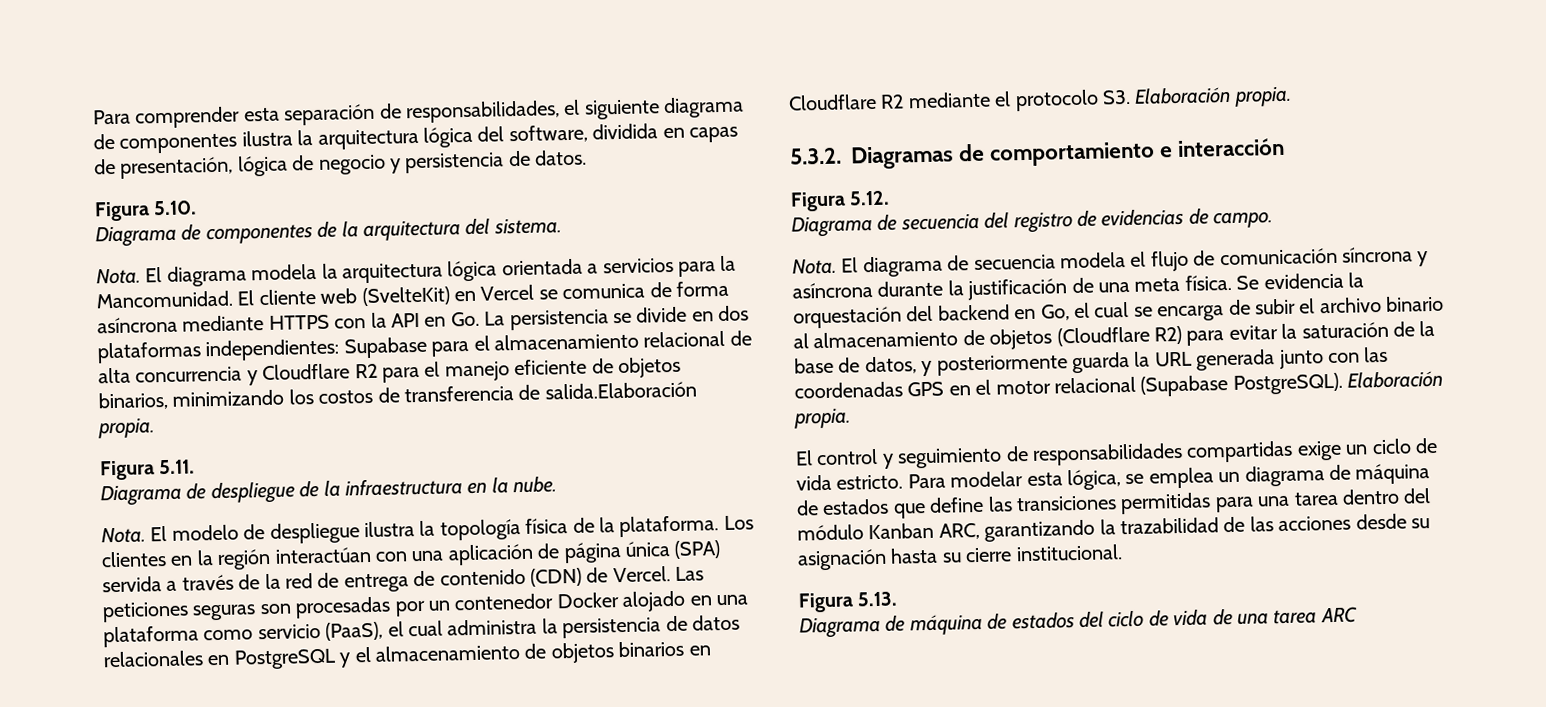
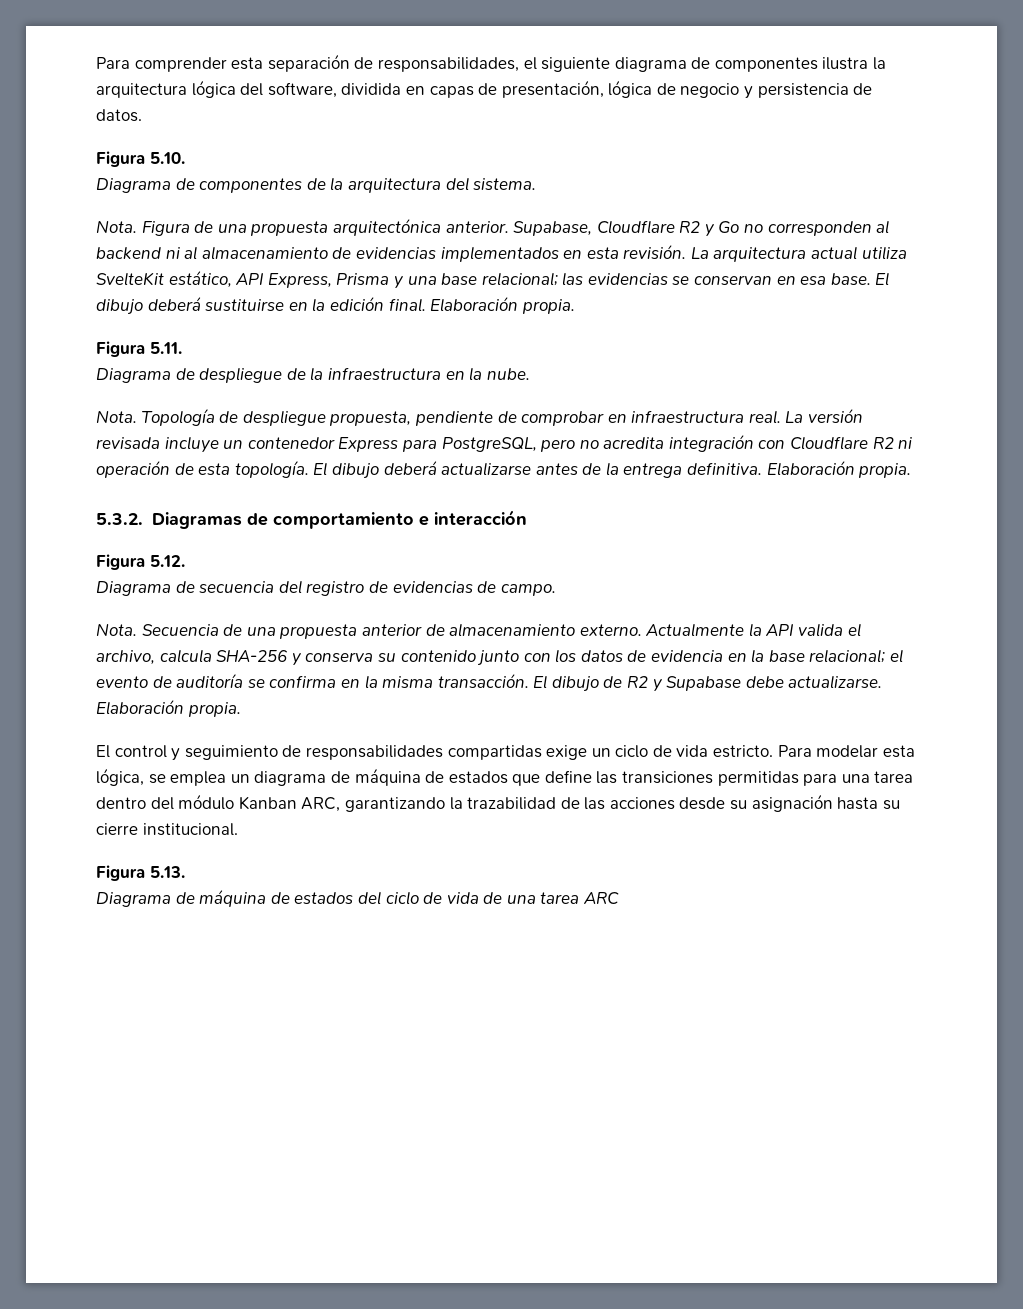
[145,255,737,287] [96,280,729,309] [97,305,750,334] [97,330,752,364] [98,356,681,386] [98,381,697,411] El diagrama modela la arquitectura lógica orientada a servicios para la Mancomunidad. El cliente web (SvelteKit) en Vercel se comunica de forma asíncrona mediante HTTPS con la API en Go. La persistencia se divide en dos plataformas independientes: Supabase para el almacenamiento relacional de alta concurrencia y Cloudflare R2 para el manejo eficiente de objetos binarios, minimizando los costos de transferencia de salida.Elaboración -> [141,218,890,237] [96,244,907,262] [96,270,890,289] [96,296,519,315] Figura de una propuesta arquitectónica anterior. Supabase, Cloudflare R2 y Go no corresponden al backend ni al almacenamiento de evidencias implementados en esta revisión. La arquitectura actual utiliza SvelteKit estático, API Express, Prisma y una base relacional; las evidencias se conservan en esa base. El dibujo deberá sustituirse en la edición final. Elaboración
[150,515,754,544] [101,540,722,570] [102,566,705,593] [102,590,748,623] [103,614,740,648] [103,640,711,670] [788,89,1131,112] El modelo de despliegue ilustra la topología física de la plataforma. Los clientes en la región interactúan con una aplicación de página única (SPA) servida a través de la red de entrega de contenido (CDN) de Vercel. Las peticiones seguras son procesadas por un contenedor Docker alojado en una plataforma como servicio (PaaS), el cual administra la persistencia de datos relacionales en PostgreSQL y el almacenamiento de objetos binarios en Cloudflare R2 mediante el protocolo S3. -> [141,408,864,426] [96,434,913,453] [96,460,763,479] Topología de despliegue propuesta, pendiente de comprobar en infraestructura real. La versión revisada incluye un contenedor Express para PostgreSQL, pero no acredita integración con Cloudflare R2 ni operación de esta topología. El dibujo deberá actualizarse antes de la entrega definitiva.
[841,246,1429,278] [792,272,1364,301] [793,295,1445,329] [793,320,1436,350] [794,346,1389,377] [794,372,1343,399] El diagrama de secuencia modela el flujo de comunicación síncrona y asíncrona durante la justificación de una meta física. Se evidencia la orquestación del backend en Go, el cual se encarga de subir el archivo binario al almacenamiento de objetos (Cloudflare R2) para evitar la saturación de la base de datos, y posteriormente guarda la URL generada junto con las coordenadas GPS en el motor relacional (Supabase PostgreSQL). -> [141,623,861,639] [96,649,904,666] [96,673,883,692] Secuencia de una propuesta anterior de almacenamiento externo. Actualmente la API valida el archivo, calcula SHA-256 y conserva su contenido junto con los datos de evidencia en la base relacional; el evento de auditoría se confirma en la misma transacción. El dibujo de R2 y Supabase debe actualizarse.

